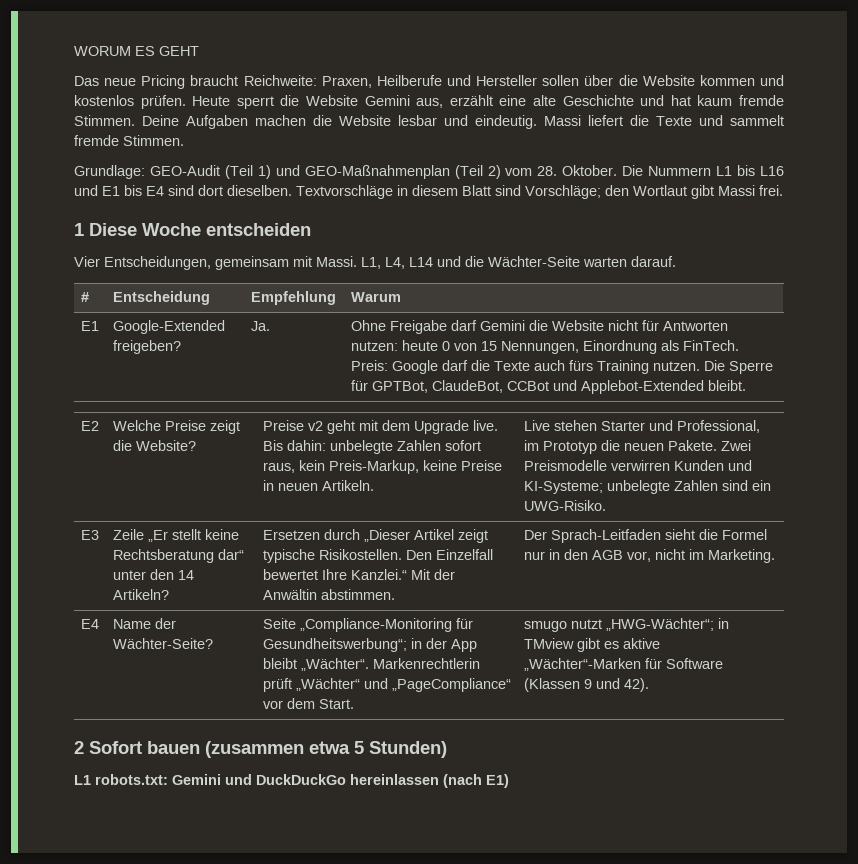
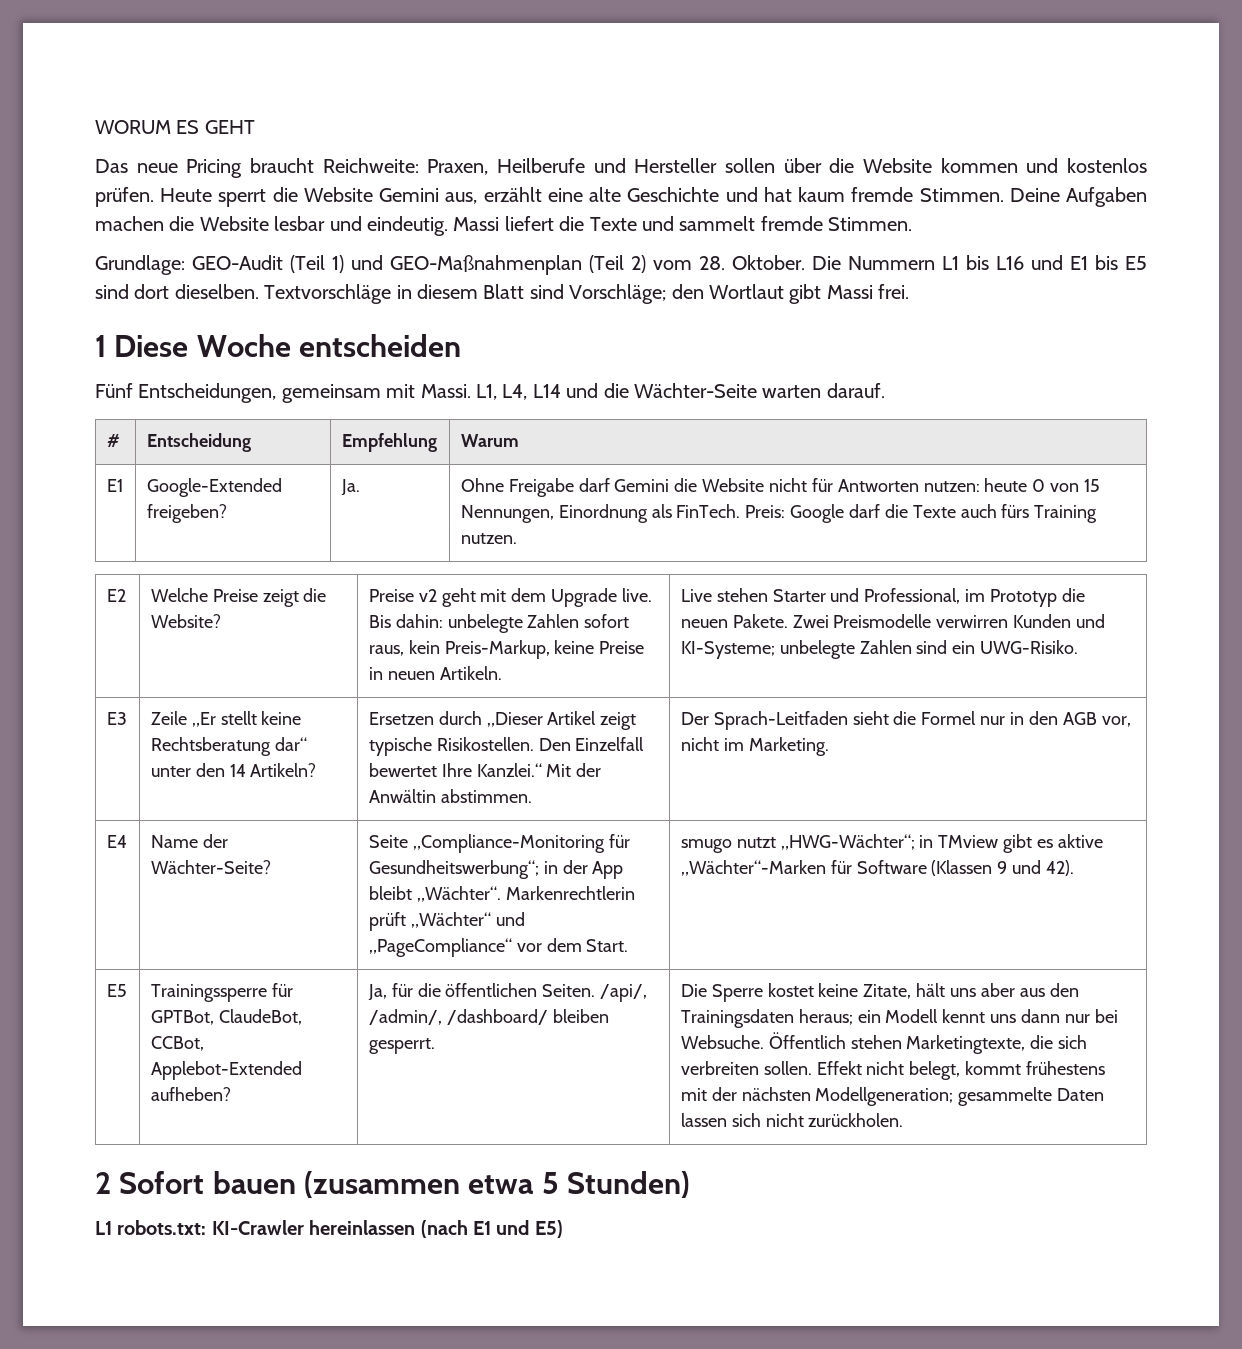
[146,186,164,196] E4 -> [1125,256,1147,270] E5
[74,256,100,267] Vier -> [95,383,133,398] Fünf
[703,360,773,374] [350,380,746,394] Die Sperre für GPTBot, ClaudeBot, CCBot und Applebot-Extended bleibt. -> (517, 538) none
(649, 685) none -> [106,984,127,997] [150,983,293,1002] [150,1009,302,1025] [150,1036,204,1051] [150,1061,302,1080] [150,1087,231,1101] [367,983,648,1002] [368,1009,609,1025] [368,1038,435,1054] [680,983,1079,1002] [680,1009,1118,1028] [680,1032,1088,1054] [680,1061,1105,1080] [680,1087,1105,1106] [680,1113,904,1127] // E5 | Trainingssperre für GPTBot, ClaudeBot, CCBot, Applebot-Extended aufheben? | Ja, für die öffentlichen Seiten. /api/, /admin/, /dashboard/ bleiben gesperrt. | Die Sperre kostet keine Zitate, hält uns aber aus den Trainingsdaten heraus; ein Modell kennt uns dann nur bei Websuche. Öffentlich stehen Marketingtexte, die sich verbreiten sollen. Effekt nicht belegt, kommt frühestens mit der nächsten Modellgeneration; gesammelte Daten lassen sich nicht zurückholen.
[172,774,509,788] Gemini und DuckDuckGo hereinlassen (nach E1) -> [211,1220,563,1238] KI-Crawler hereinlassen (nach E1 und E5)

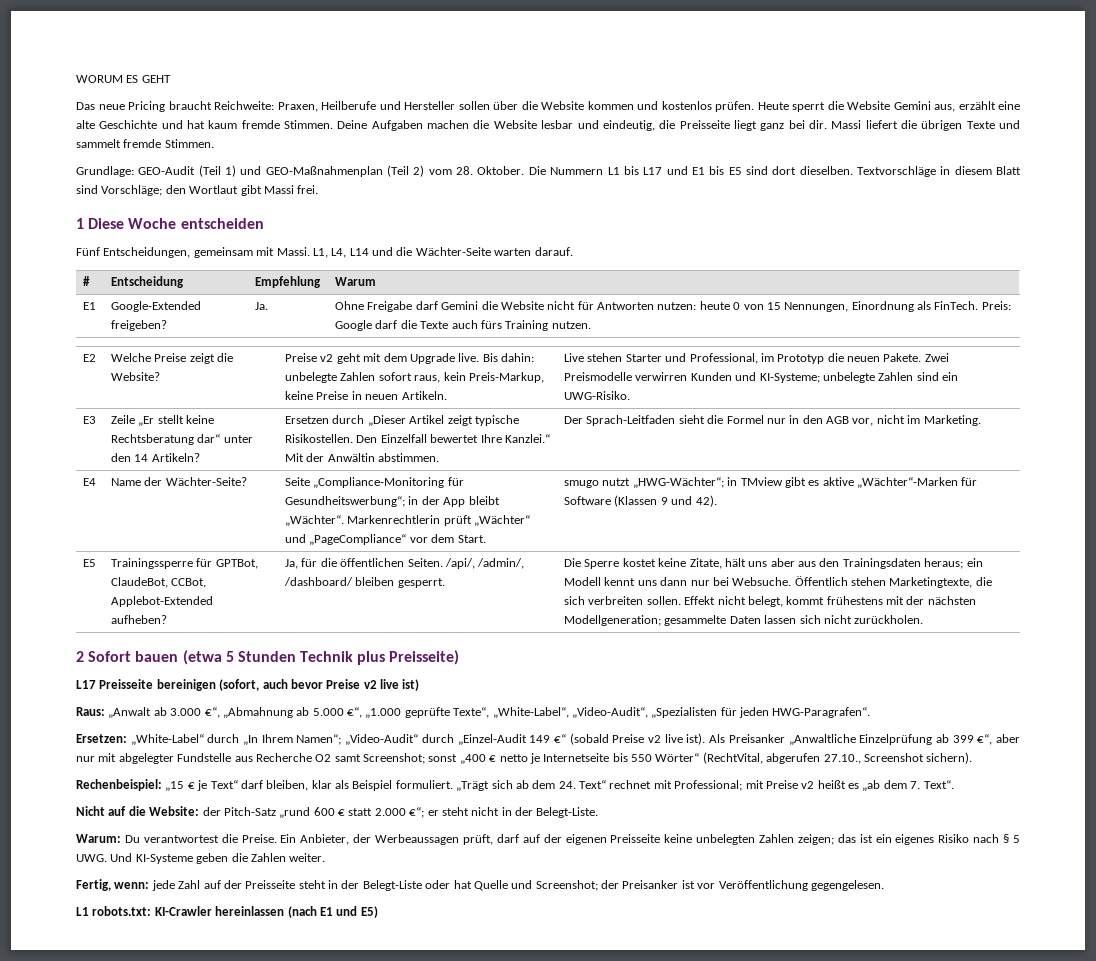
[367,216,448,236] eindeutig. -> [602,120,827,131] eindeutig, die Preisseite liegt ganz bei dir.
(585, 223) none -> [921,120,963,131] übrigen
[996,256,1024,270] L16 -> [643,167,663,175] L17
[304,1171,691,1198] (zusammen etwa 5 Stunden) -> [182,650,460,665] [76,679,420,691] [76,707,871,718] [76,733,1020,745] [76,752,973,764] [76,779,954,791] [76,806,599,818] [76,834,1020,845] [76,853,326,864] [76,879,884,891] (etwa 5 Stunden Technik plus Preisseite) // L17 Preisseite bereinigen (sofort, auch bevor Preise v2 live ist) // Raus: „Anwalt ab 3.000 €“, „Abmahnung ab 5.000 €“, „1.000 geprüfte Texte“, „White-Label“, „Video-Audit“, „Spezialisten für jeden HWG-Paragrafen“. // Ersetzen: „White-Label“ durch „In Ihrem Namen“; „Video-Audit“ durch „Einzel-Audit 149 €“ (sobald Preise v2 live ist). Als Preisanker „Anwaltliche Einzelprüfung ab 399 €“, aber nur mit abgelegter Fundstelle aus Recherche O2 samt Screenshot; sonst „400 € netto je Internetseite bis 550 Wörter“ (RechtVital, abgerufen 27.10., Screenshot sichern). // Rechenbeispiel: „15 € je Text“ darf bleiben, klar als Beispiel formuliert. „Trägt sich ab dem 24. Text“ rechnet mit Professional; mit Preise v2 heißt es „ab dem 7. Text“. // Nicht auf die Website: der Pitch-Satz „rund 600 € statt 2.000 €“; er steht nicht in der Belegt-Liste. // Warum: Du verantwortest die Preise. Ein Anbieter, der Werbeaussagen prüft, darf auf der eigenen Preisseite keine unbelegten Zahlen zeigen; das ist ein eigenes Risiko nach § 5 UWG. Und KI-Systeme geben die Zahlen weiter. // Fertig, wenn: jede Zahl auf der Preisseite steht in der Belegt-Liste oder hat Quelle und Screenshot; der Preisanker ist vor Veröffentlichung gegengelesen.

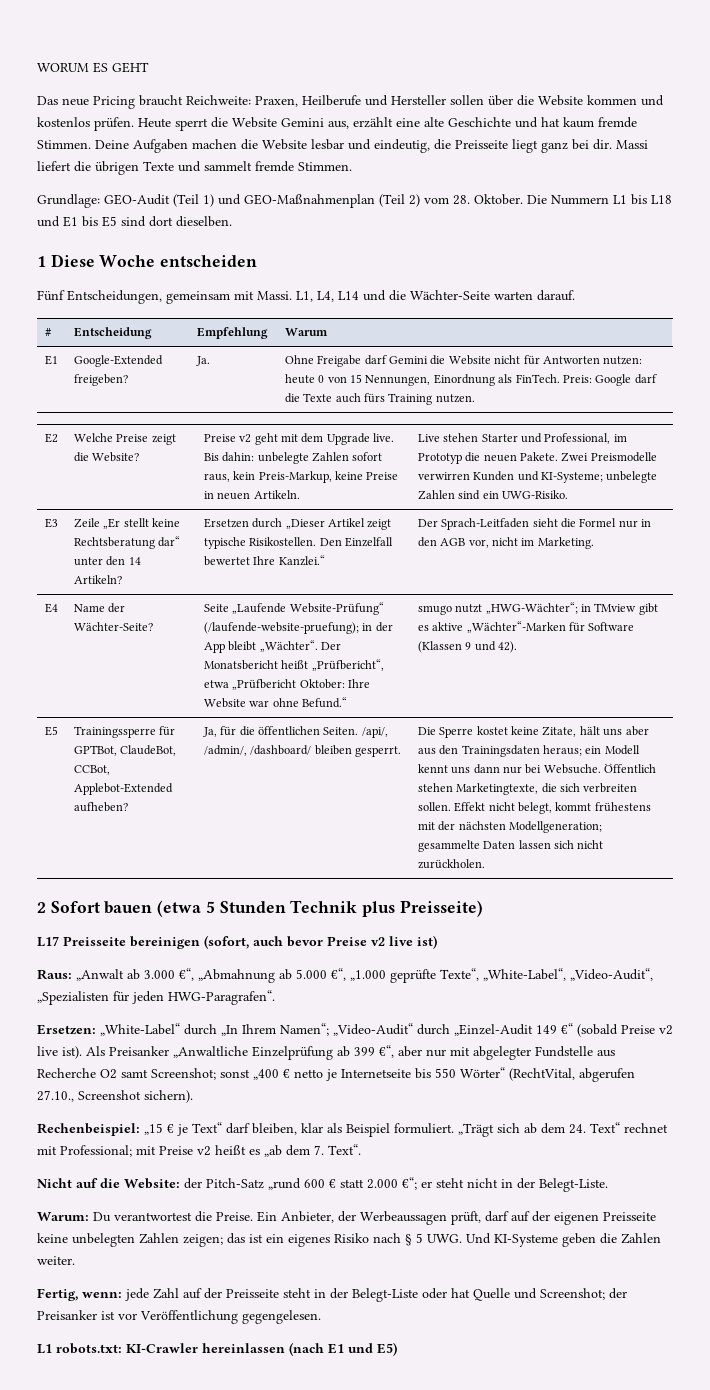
[643,167,663,175] L17 -> [651,195,672,204] L18
[856,166,1021,177] [76,185,319,196] Textvorschläge in diesem Blatt sind Vorschläge; den Wortlaut gibt Massi frei. -> (232, 221) none
[285,453,440,462] Mit der Anwältin abstimmen. -> (325, 560) none
[313,477,464,488] [285,496,406,507] „Compliance-Monitoring für Gesundheitswerbung“; -> [232,602,384,615] [203,622,359,634] „Laufende Website-Prüfung“ (/laufende-website-pruefung);
[347,515,531,526] [285,534,486,545] Markenrechtlerin prüft „Wächter“ und „PageCompliance“ vor dem Start. -> [321,642,342,650] [203,659,384,671] [203,679,371,690] [203,697,348,708] Der Monatsbericht heißt „Prüfbericht“, etwa „Prüfbericht Oktober: Ihre Website war ohne Befund.“

